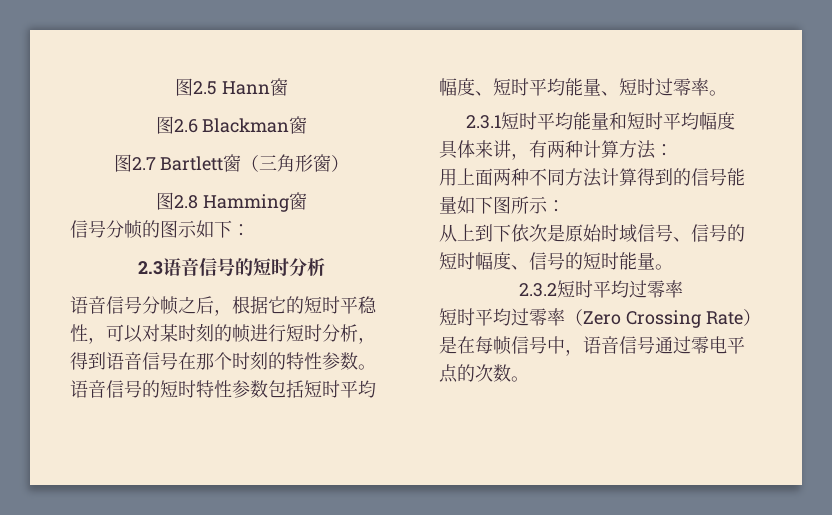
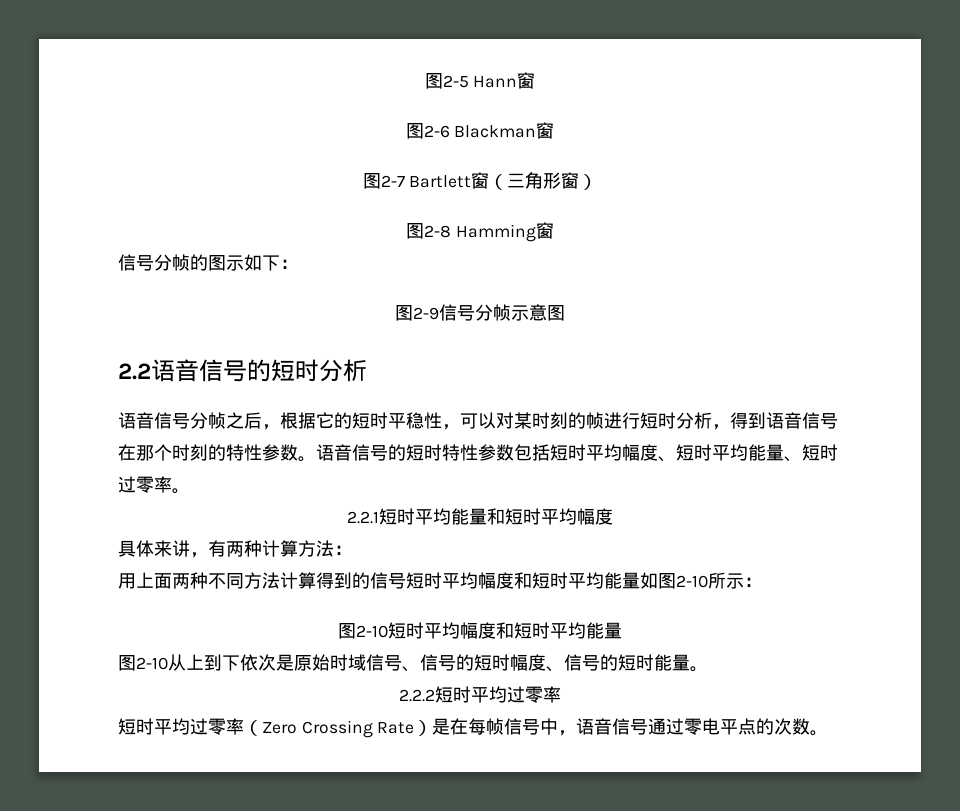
[175,78,218,96] 图2.5 -> [424,73,469,89] 图2-5
[173,119,198,133] 2.6 -> [423,125,450,138] 2-6
[131,157,156,170] 2.7 -> [380,175,405,187] 2-7
[174,195,199,209] 2.8 -> [424,225,452,238] 2-8
[138,261,163,275] 2.3 -> [395,304,565,321] [118,363,151,380] 图2-9信号分帧示意图 // 2.2
[466,115,501,129] 2.3.1 -> [347,511,379,524] 2.2.1
[727,168,745,186] [439,196,565,214] 能量如下图所示： // -> [406,572,762,589] [338,622,622,639] [118,655,168,671] 短时平均幅度和短时平均能量如图2-10所示： // 图2-10短时平均幅度和短时平均能量 // 图2-10
[518,283,557,297] 2.3.2 -> [399,689,435,702] 2.2.2

